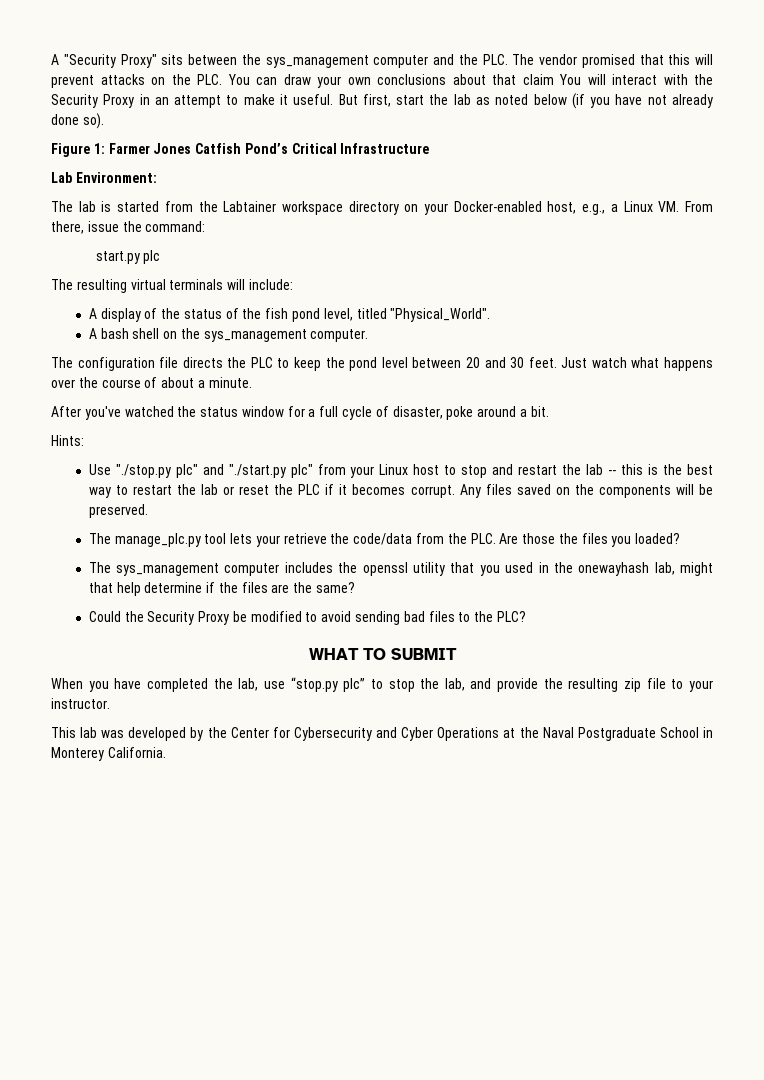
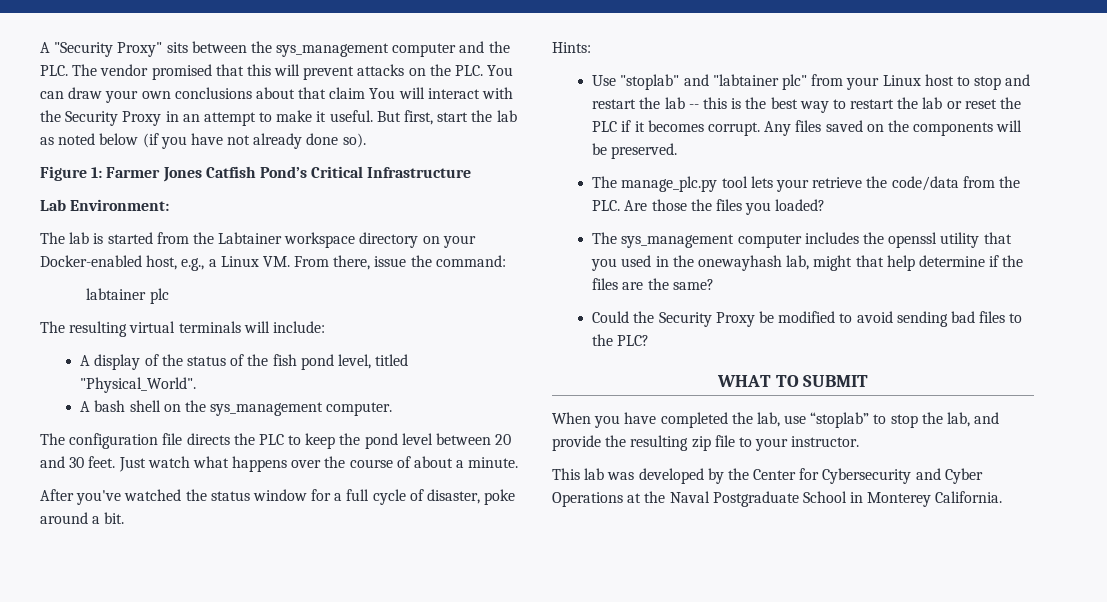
[95,251,140,264] start.py -> [86,288,147,300] labtainer
[115,464,286,478] "./stop.py plc" and "./start.py -> [620,74,779,90] "stoplab" and "labtainer
[290,677,366,692] “stop.py plc” -> [810,412,870,428] “stoplab”

